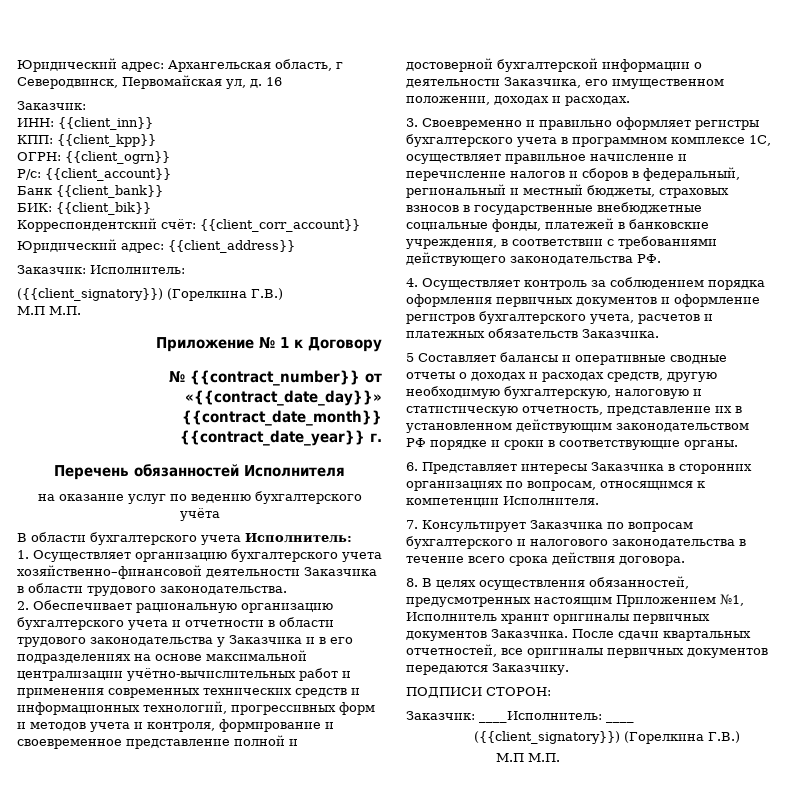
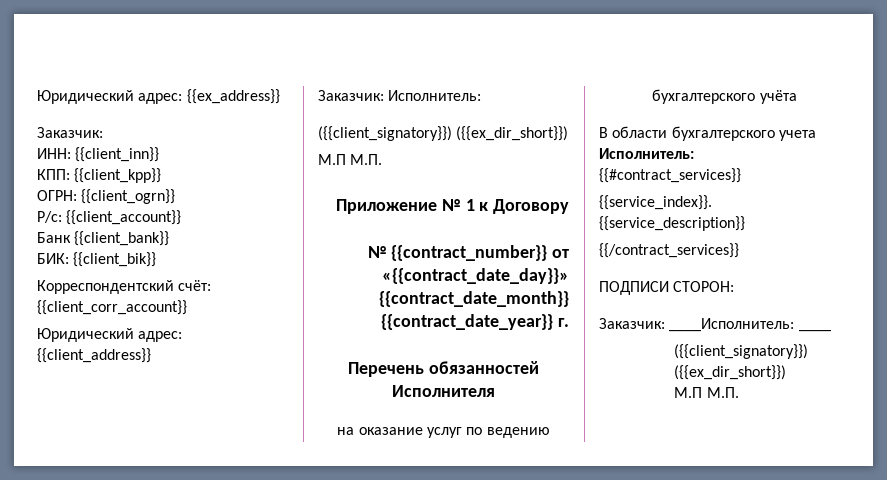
[17,58,343,72] [17,75,282,89] Юридический адрес: Архангельская область, г Северодвинск, Первомайская ул, д. 16 -> [37,89,280,104] Юридический адрес: {{ex_address}}
[167,288,283,301] (Горелкина Г.В.) -> [456,126,569,141] ({{ex_dir_short}})
[17,549,382,562] [17,565,377,579] [17,583,287,596] [17,600,333,613] [17,617,334,630] [17,635,353,647] [17,650,307,664] [17,668,351,681] [17,688,360,698] [17,701,375,715] [17,719,334,732] [17,735,298,749] [406,58,702,72] [406,77,724,89] [406,96,630,106] [406,117,759,130] [406,134,771,147] [406,154,687,164] [406,167,740,181] [406,184,729,198] [406,202,702,215] [406,218,709,232] [406,236,717,249] [406,252,661,266] [406,277,765,290] [406,294,760,307] [406,311,713,324] [406,328,659,338] [406,352,727,365] [406,372,717,382] [406,386,702,399] [406,406,742,416] [406,419,749,433] [406,438,738,450] [406,462,752,474] [406,481,705,491] [406,496,599,507] [406,520,693,532] [406,536,746,549] [406,552,685,566] [406,576,689,590] [406,594,744,607] [406,612,710,624] [406,629,751,641] [406,644,768,658] [406,663,569,675] 1. Осуществляет организацию бухгалтерского учета хозяйственно–финансовой деятельности Заказчика в области трудового законодательства. // 2. Обеспечивает рациональную организацию бухгалтерского учета и отчетности в области трудового законодательства у Заказчика и в его подразделениях на основе максимальной централизации учётно-вычислительных работ и применения современных технических средств и информационных технологий, прогрессивных форм и методов учета и контроля, формирование и своевременное представление полной и достоверной бухгалтерской информации о деятельности Заказчика, его имущественном положении, доходах и расходах. // 3. Своевременно и правильно оформляет регистры бухгалтерского учета в программном комплексе 1С, осуществляет правильное начисление и перечисление налогов и сборов в федеральный, региональный и местный бюджеты, страховых взносов в государственные внебюджетные социальные фонды, платежей в банковские учреждения, в соответствии с требованиями действующего законодательства РФ. // 4. Осуществляет контроль за соблюдением порядка оформления первичных документов и оформление регистров бухгалтерского учета, расчетов и платежных обязательств Заказчика. // 5 Составляет балансы и оперативные сводные отчеты о доходах и расходах средств, другую необходимую бухгалтерскую, налоговую и статистическую отчетность, представление их в установленном действующим законодательством РФ порядке и сроки в соответствующие органы. // 6. Представляет интересы Заказчика в сторонних организациях по вопросам, относящимся к компетенции Исполнителя. // 7. Консультирует Заказчика по вопросам бухгалтерского и налогового законодательства в течение всего срока действия договора. // 8. В целях осуществления обязанностей, предусмотренных настоящим Приложением №1, Исполнитель хранит оригиналы первичных документов Заказчика. После сдачи квартальных отчетностей, все оригиналы первичных документов передаются Заказчику. -> [599,168,741,183] [599,195,712,210] [599,216,745,231] [599,243,739,258] {{#contract_services}} // {{service_index}}. {{service_description}} // {{/contract_services}}
[623,731,740,744] (Горелкина Г.В.) -> [674,365,787,380] ({{ex_dir_short}})

